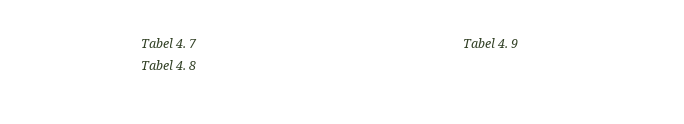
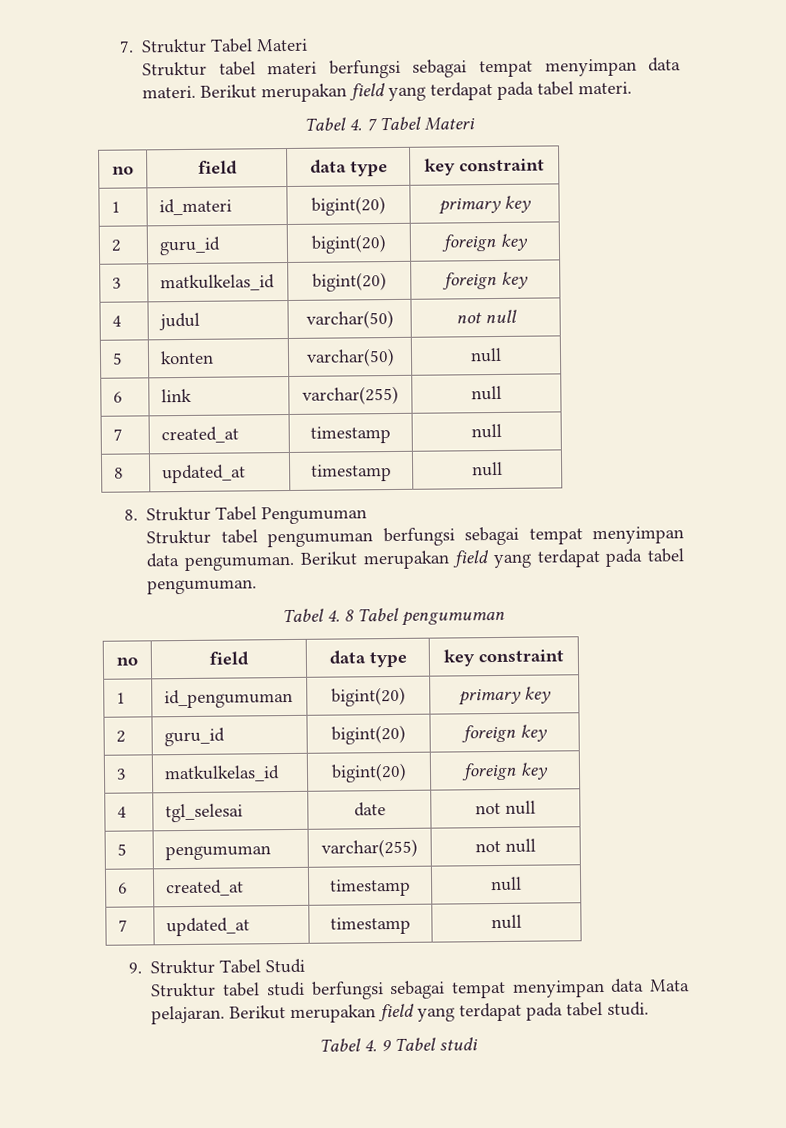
[140,38,198,48] [140,60,197,70] Tabel 4. 7 // Tabel 4. 8 -> [118,38,309,54] [142,57,681,79] [142,81,633,103] [303,116,475,132] [112,165,134,175] [197,160,238,175] [309,159,388,177] [424,158,545,176] [111,201,122,213] [159,198,233,216] [311,196,386,216] [438,195,532,215] [111,239,122,252] [159,236,222,256] [311,234,387,254] [441,233,528,252] [112,277,123,289] [160,274,276,292] [312,272,387,292] [442,271,529,290] [112,315,123,327] [159,312,201,331] [305,309,394,329] [455,309,517,324] [112,352,124,365] [160,350,215,365] [305,347,395,367] [470,347,502,363] [113,391,124,403] [161,388,193,403] [302,385,399,405] [471,385,502,401] [113,428,124,441] [161,426,240,444] [310,426,391,444] [471,423,502,439] [114,467,125,479] [162,464,247,484] [311,464,392,482] [472,461,503,477] [123,506,368,525] [146,526,685,548] [146,548,684,571] [147,579,258,595] [282,607,505,626] [116,656,138,666] [209,651,249,666] [328,650,407,668] [443,649,564,667] [116,692,127,704] [164,688,294,709] [331,686,406,707] [458,686,552,706] [116,730,127,743] [164,727,226,747] [331,724,406,745] [461,724,548,743] [116,768,128,780] [164,765,281,783] [331,762,407,783] [461,762,549,781] [117,806,128,818] [165,803,244,823] [353,802,386,817] [475,800,536,815] [117,843,128,856] [165,845,272,861] [321,838,418,858] [475,838,536,853] [118,882,129,894] [166,879,245,897] [330,878,411,897] [491,876,522,892] [118,919,129,932] [166,917,251,937] [330,916,411,935] [491,914,522,930] [127,958,306,975] [151,978,690,1000] [151,1001,650,1025] 7. Struktur Tabel Materi // Struktur tabel materi berfungsi sebagai tempat menyimpan data materi. Berikut merupakan field yang terdapat pada tabel materi. // Tabel 4. 7 Tabel Materi // no | field | data type | key constraint // 1 | id_materi | bigint(20) | primary key // 2 | guru_id | bigint(20) | foreign key // 3 | matkulkelas_id | bigint(20) | foreign key // 4 | judul | varchar(50) | not null // 5 | konten | varchar(50) | null // 6 | link | varchar(255) | null // 7 | created_at | timestamp | null // 8 | updated_at | timestamp | null // 8. Struktur Tabel Pengumuman // Struktur tabel pengumuman berfungsi sebagai tempat menyimpan data pengumuman. Berikut merupakan field yang terdapat pada tabel pengumuman. // Tabel 4. 8 Tabel pengumuman // no | field | data type | key constraint // 1 | id_pengumuman | bigint(20) | primary key // 2 | guru_id | bigint(20) | foreign key // 3 | matkulkelas_id | bigint(20) | foreign key // 4 | tgl_selesai | date | not null // 5 | pengumuman | varchar(255) | not null // 6 | created_at | timestamp | null // 7 | updated_at | timestamp | null // 9. Struktur Tabel Studi // Struktur tabel studi berfungsi sebagai tempat menyimpan data Mata pelajaran. Berikut merupakan field yang terdapat pada tabel studi.
(519, 43) none -> [393,1037,478,1052] Tabel studi

